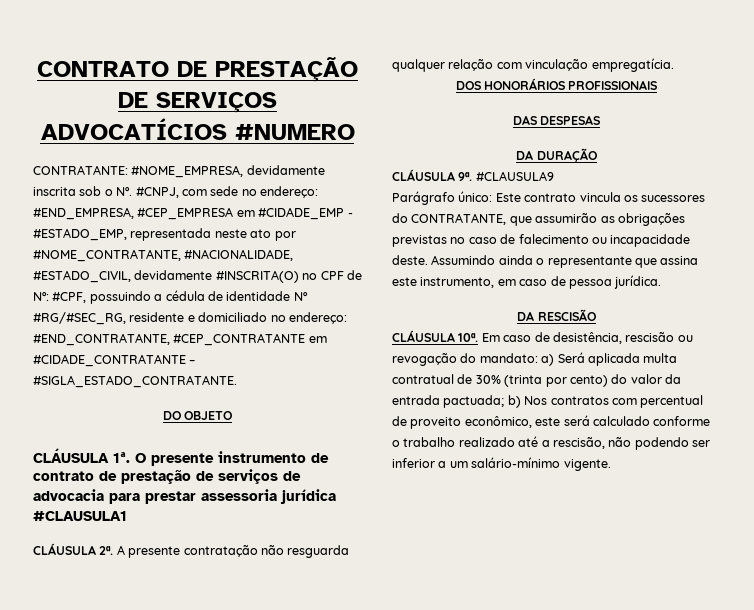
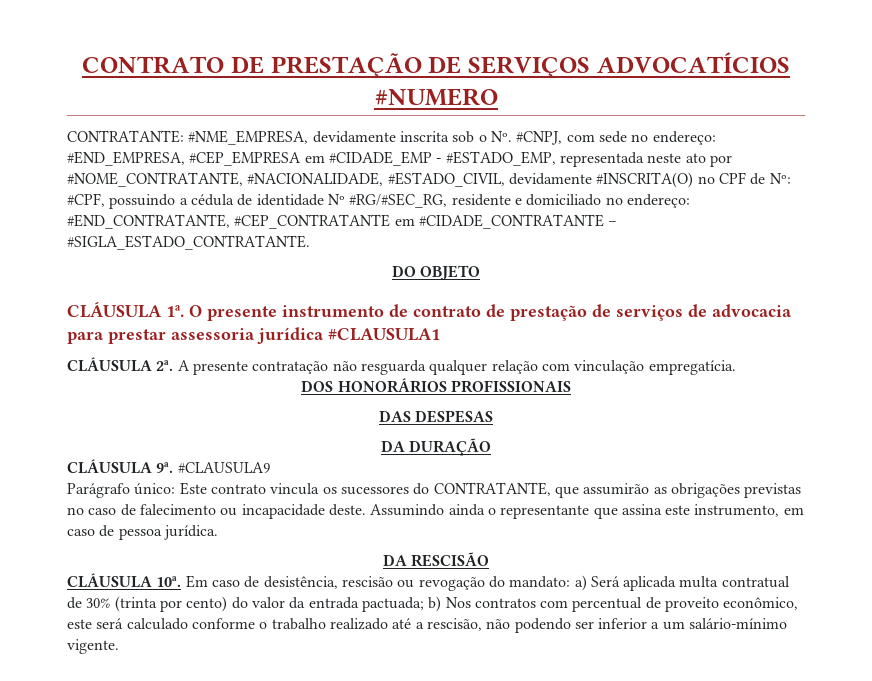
[131,165,244,178] #NOME_EMPRESA, -> [188,130,309,145] #NME_EMPRESA,

